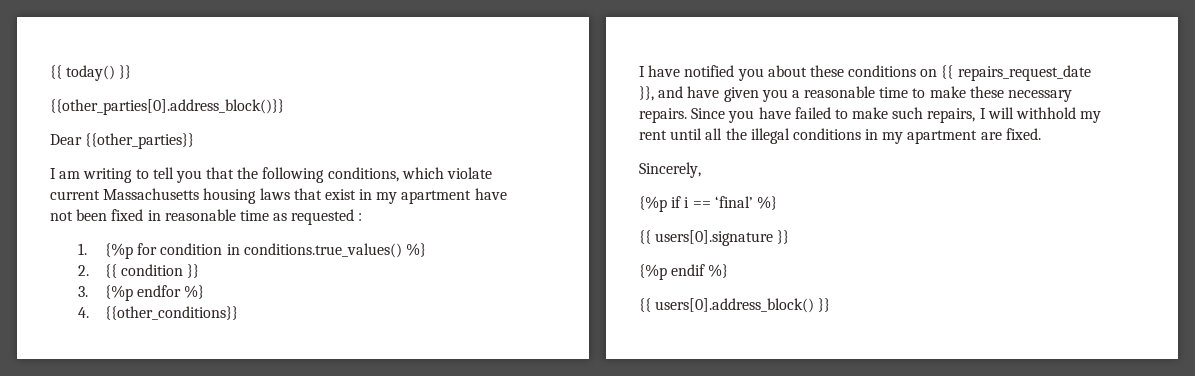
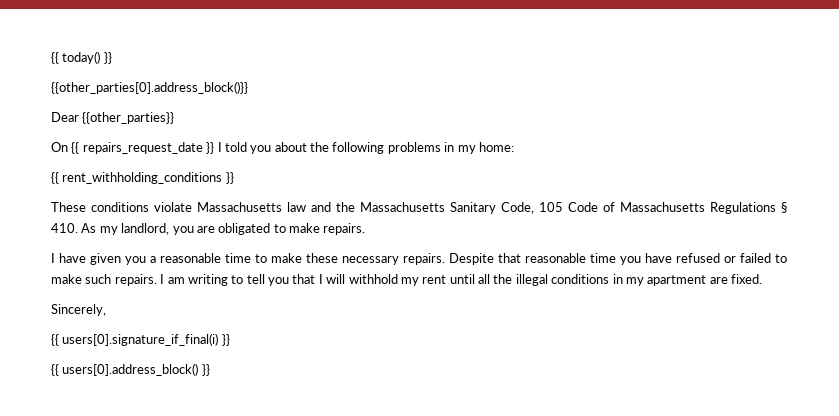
[50,167,493,183] [50,188,507,204] [50,209,363,225] [77,243,426,259] [77,264,200,278] [77,285,205,301] [77,306,239,320] [639,65,1091,81] [639,86,684,101] I am writing to tell you that the following conditions, which violate current Massachusetts housing laws that exist in my apartment have not been fixed in reasonable time as requested : // 1. {%p for condition in conditions.true_values() %} // 2. {{ condition }} // 3. {%p endfor %} // 4. {{other_conditions}} // I have notified you about these conditions on {{ repairs_request_date }}, and -> [51,142,514,154] [51,172,234,184] [51,202,787,214] [51,223,366,235] [51,253,55,263] On {{ repairs_request_date }} I told you about the following problems in my home: // {{ rent_withholding_conditions }} // These conditions violate Massachusetts law and the Massachusetts Sanitary Code, 105 Code of Massachusetts Regulations § 410. As my landlord, you are obligated to make repairs. // I
[691,107,976,123] Since you have failed to make such repairs, -> [449,253,787,265] [51,274,316,286] Despite that reasonable time you have refused or failed to make such repairs. I am writing to tell you that
[639,196,777,212] [639,230,790,246] [639,264,729,280] // {%p if i == ‘final’ %} // {{ users[0].signature }} // {%p endif %} -> [51,333,230,346] // {{ users[0].signature_if_final(i) }}

